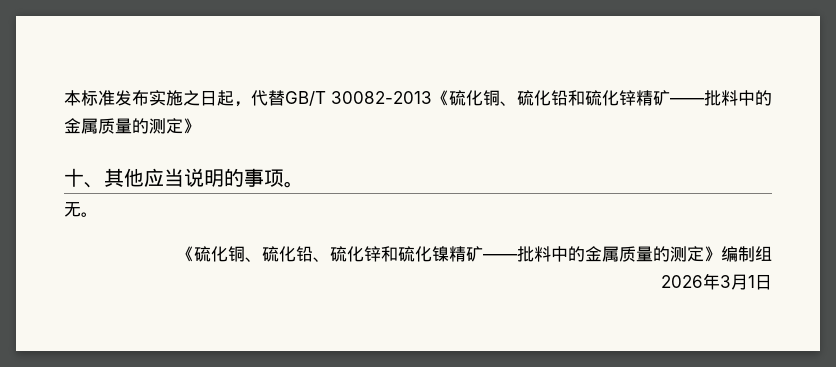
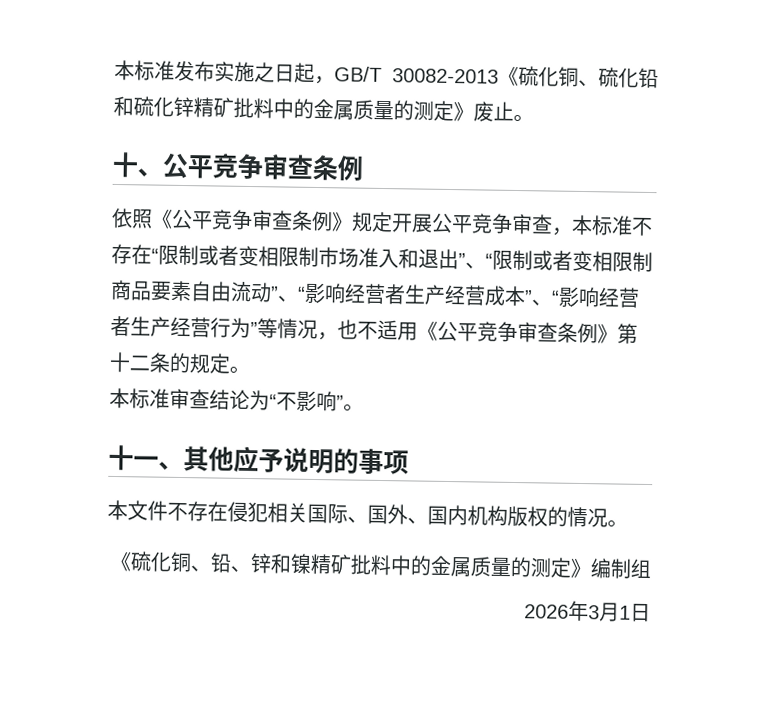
[251,90,285,106] 代替 -> (335, 80) none
[670,90,772,106] [64,118,200,134] ——批料中的金属质量的测定》 -> [233,97,534,123] 批料中的金属质量的测定》废止。
[104,168,304,188] [64,202,98,217] [177,246,517,262] 其他应当说明的事项。 // 无。 // 《硫化铜、硫化铅、硫化锌和硫化镍精矿—— -> [162,152,364,181] [111,207,653,237] [111,243,653,273] [110,279,640,308] [110,315,638,344] [109,351,250,375] [109,387,364,412] [108,444,409,475] [107,499,628,528] [110,551,352,575] 公平竞争审查条例 // 依照《公平竞争审查条例》规定开展公平竞争审查，本标准不存在“限制或者变相限制市场准入和退出”、“限制或者变相限制商品要素自由流动”、“影响经营者生产经营成本”、“影响经营者生产经营行为”等情况，也不适用《公平竞争审查条例》第十二条的规定。 // 本标准审查结论为“不影响”。 // 十一、其他应予说明的事项 // 本文件不存在侵犯相关国际、国外、国内机构版权的情况。 // 《硫化铜、铅、锌和镍精矿

